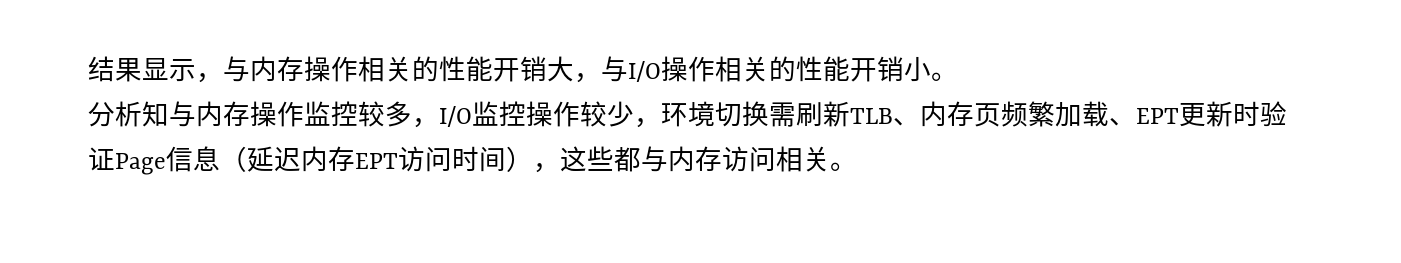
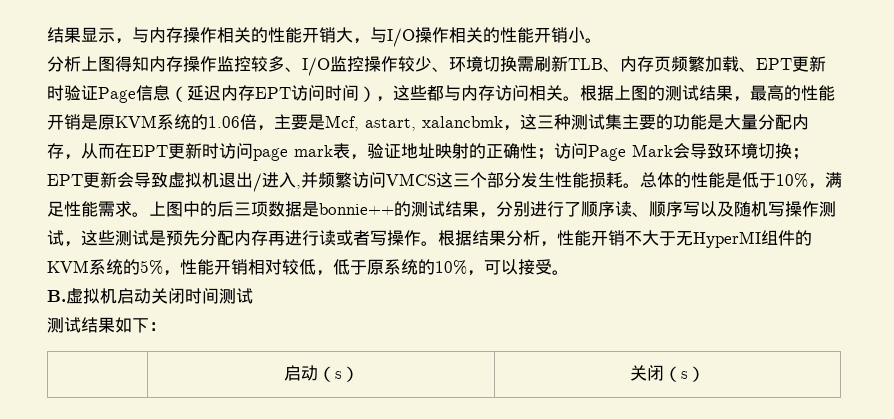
[142,101,196,127] 知与 -> [81,56,149,72] 上图得知
[412,118,439,128] ， -> [285,67,302,72] 、
[634,118,661,128] ， -> [432,67,449,72] 、
(857, 166) none -> [580,85,835,102] [47,114,809,131] [47,143,809,161] [47,172,842,192] [47,201,836,218] [47,230,812,248] [47,259,569,276] [47,288,253,304] [47,317,166,333] [283,365,359,382] [630,365,705,382] 根据上图的测试结果，最高的性能开销是原KVM系统的1.06倍，主要是Mcf, astart, xalancbmk，这三种测试集主要的功能是大量分配内存，从而在EPT更新时访问page mark表，验证地址映射的正确性；访问Page Mark会导致环境切换；EPT更新会导致虚拟机退出/进入,并频繁访问VMCS这三个部分发生性能损耗。总体的性能是低于10%，满足性能需求。上图中的后三项数据是bonnie++的测试结果，分别进行了顺序读、顺序写以及随机写操作测试，这些测试是预先分配内存再进行读或者写操作。根据结果分析，性能开销不大于无HyperMI组件的KVM系统的5%，性能开销相对较低，低于原系统的10%，可以接受。 // B.虚拟机启动关闭时间测试 // 测试结果如下： // | 启动（s） | 关闭（s）

